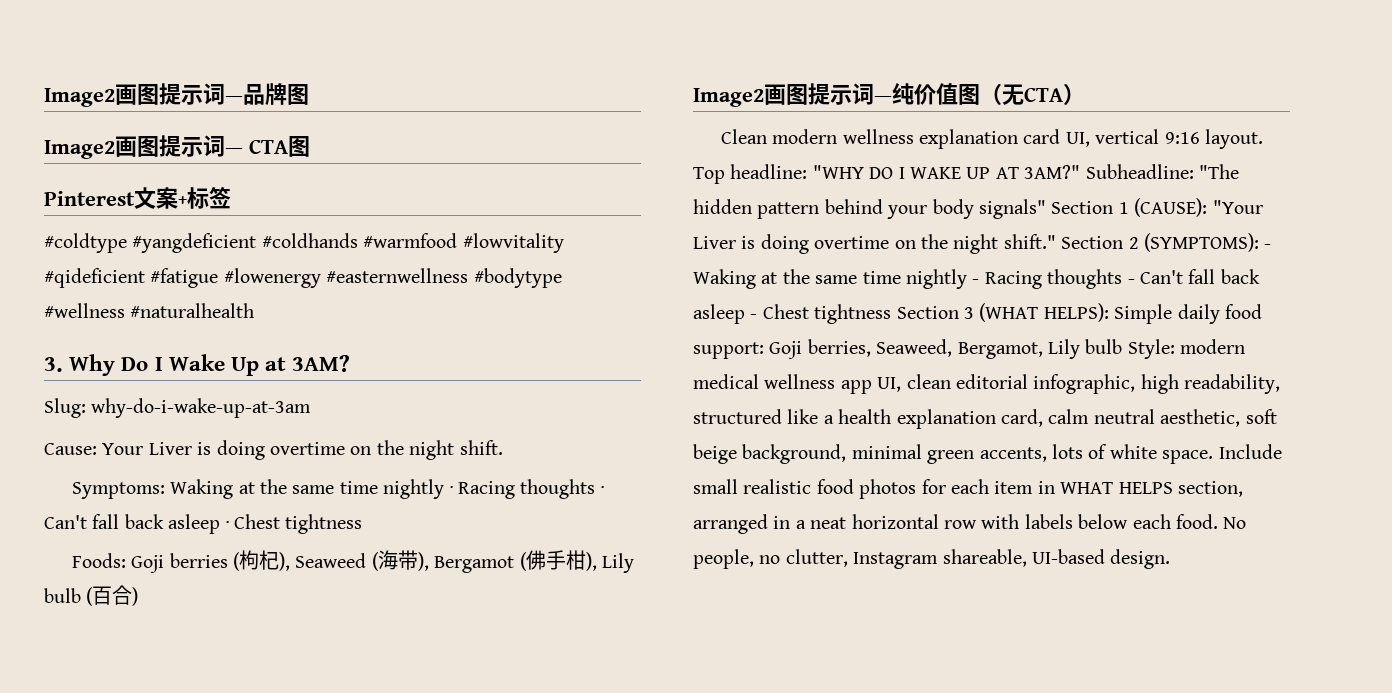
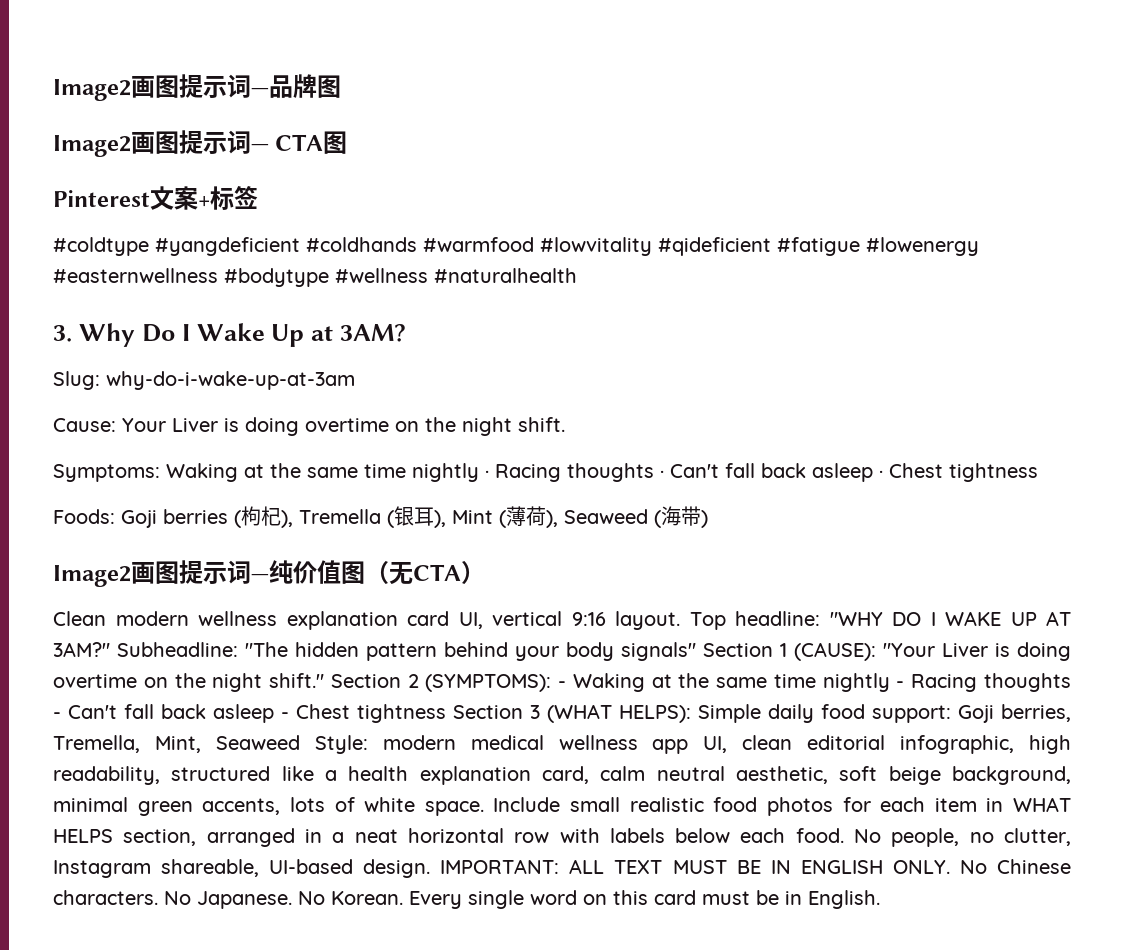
[295,550,634,573] [44,585,133,606] Seaweed (海带), Bergamot (佛手柑), Lily bulb (百合 -> [299,506,701,528] Tremella (银耳), Mint (薄荷), Seaweed (海带
[876,339,1123,359] Seaweed, Bergamot, Lily bulb -> [53,735,300,753] Tremella, Mint, Seaweed
(1171, 559) none -> [440,859,1072,874] [53,890,880,909] IMPORTANT: ALL TEXT MUST BE IN ENGLISH ONLY. No Chinese characters. No Japanese. No Korean. Every single word on this card must be in English.

